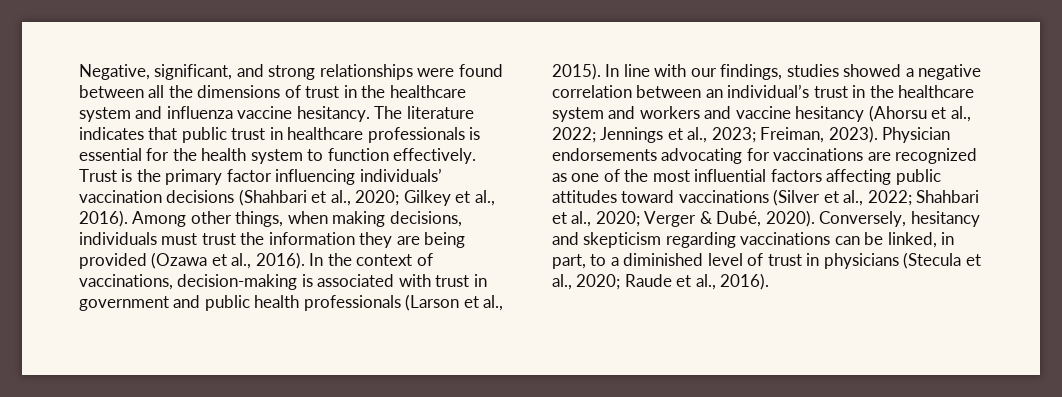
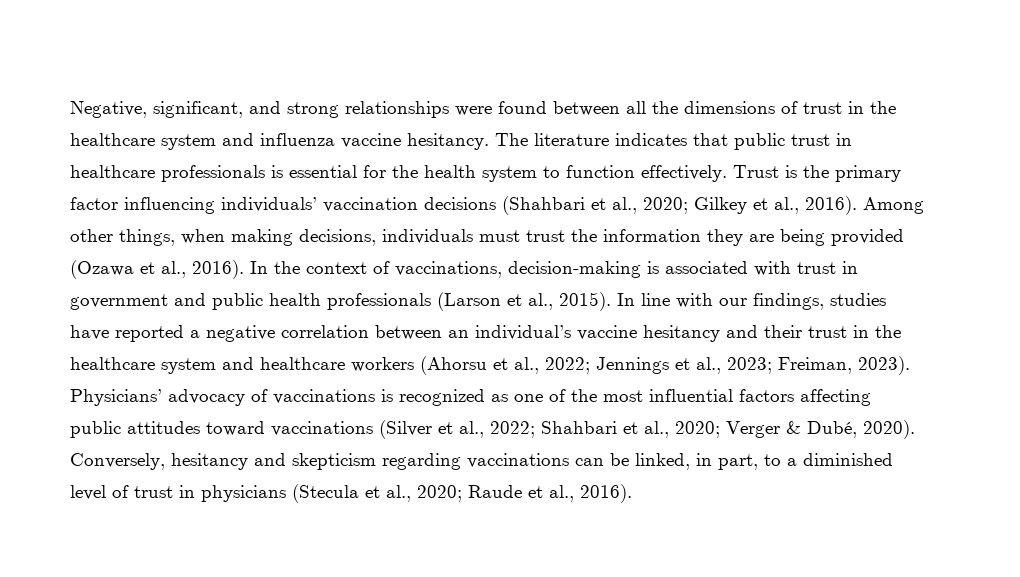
[843,64,902,77] showed -> [70,325,184,342] have reported
[813,85,975,98] [552,106,865,122] trust in the healthcare system and workers and vaccine hesitancy -> [577,325,901,342] [70,357,414,374] vaccine hesitancy and their trust in the healthcare system and healthcare workers
[882,127,951,143] [552,148,891,164] Physician endorsements advocating for vaccinations are -> [70,389,393,406] Physicians’ advocacy of vaccinations is

